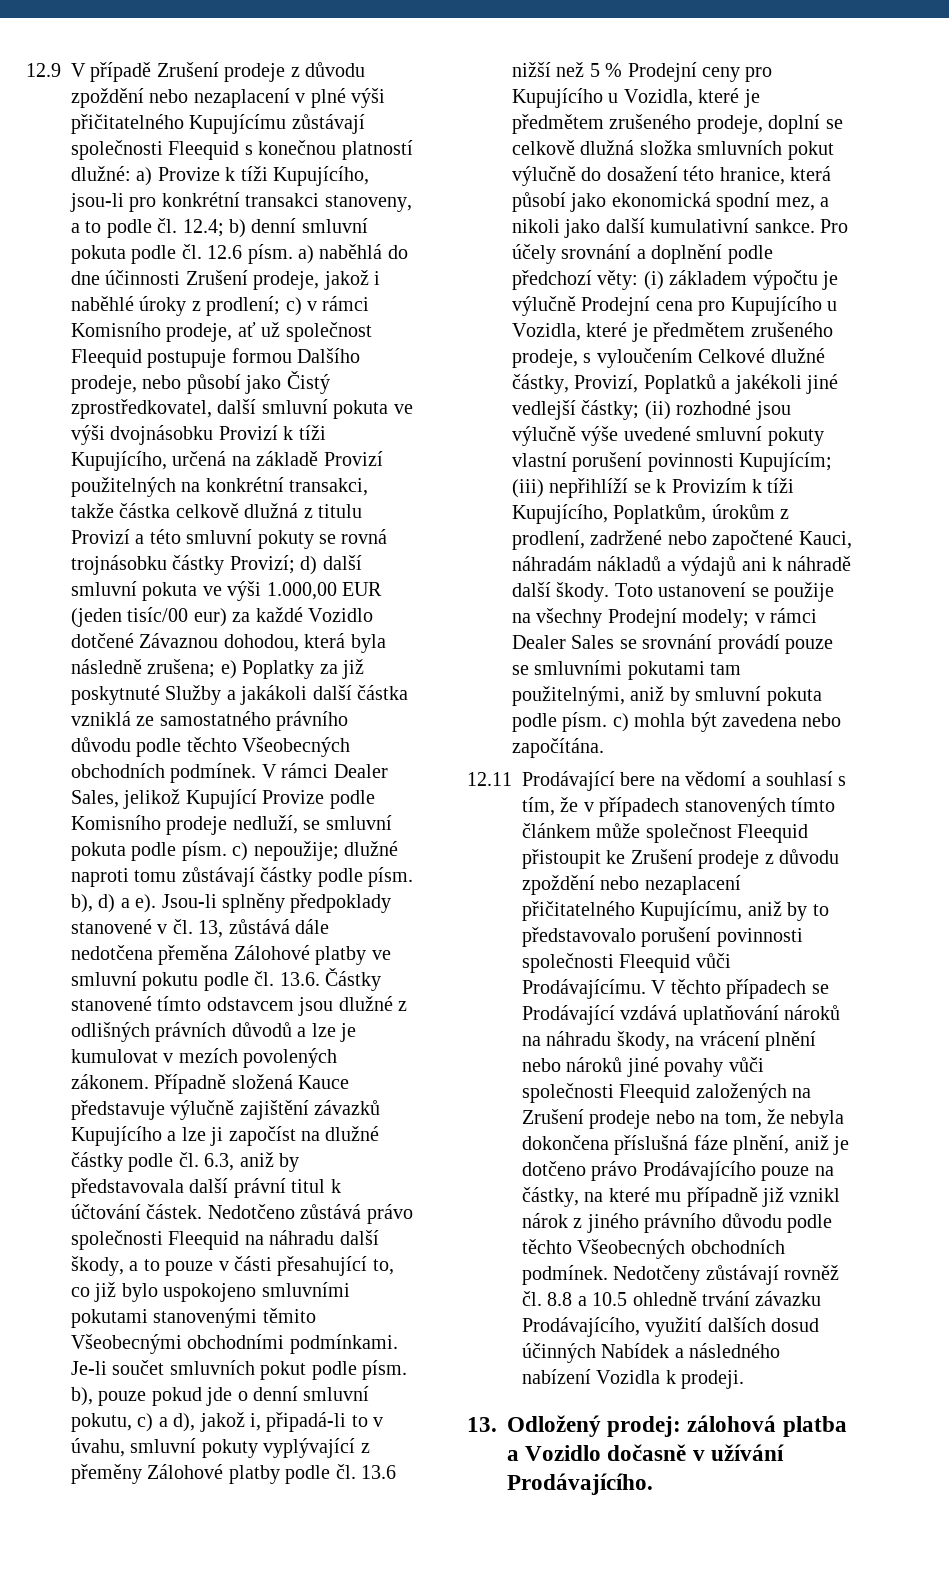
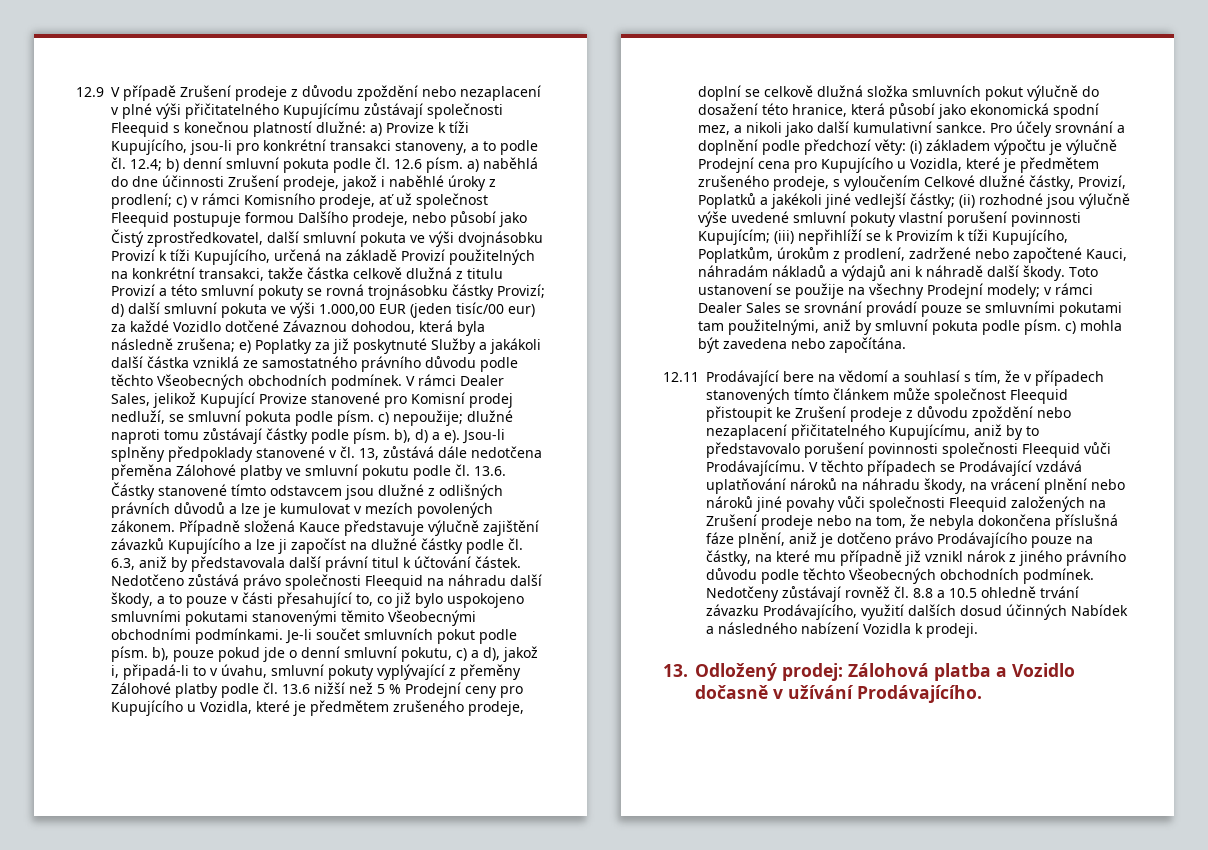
[329,790,375,809] [71,815,228,835] podle Komisního prodeje -> [311,392,513,408] stanovené pro Komisní prodej
[687,1415,777,1432] zálohová -> [848,663,929,677] Zálohová

